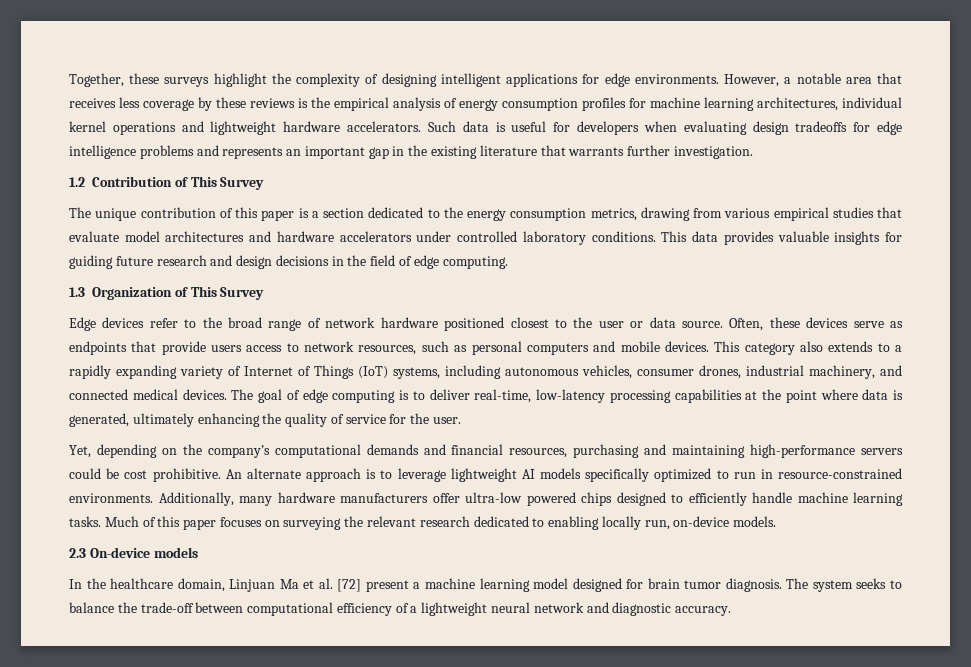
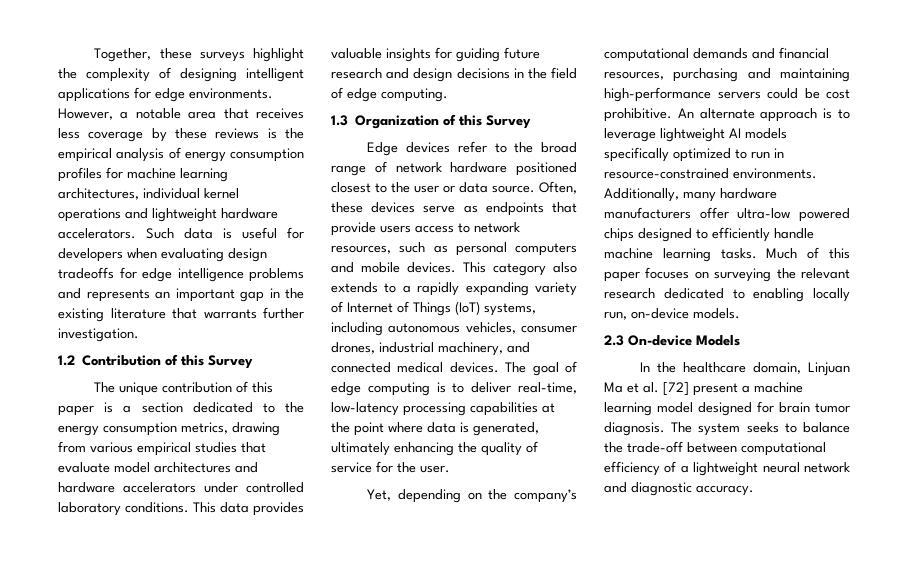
[190,176,217,187] This -> [181,355,205,366] this
[190,286,217,297] This -> [459,115,483,126] this
[153,547,198,558] models -> [696,335,740,346] Models

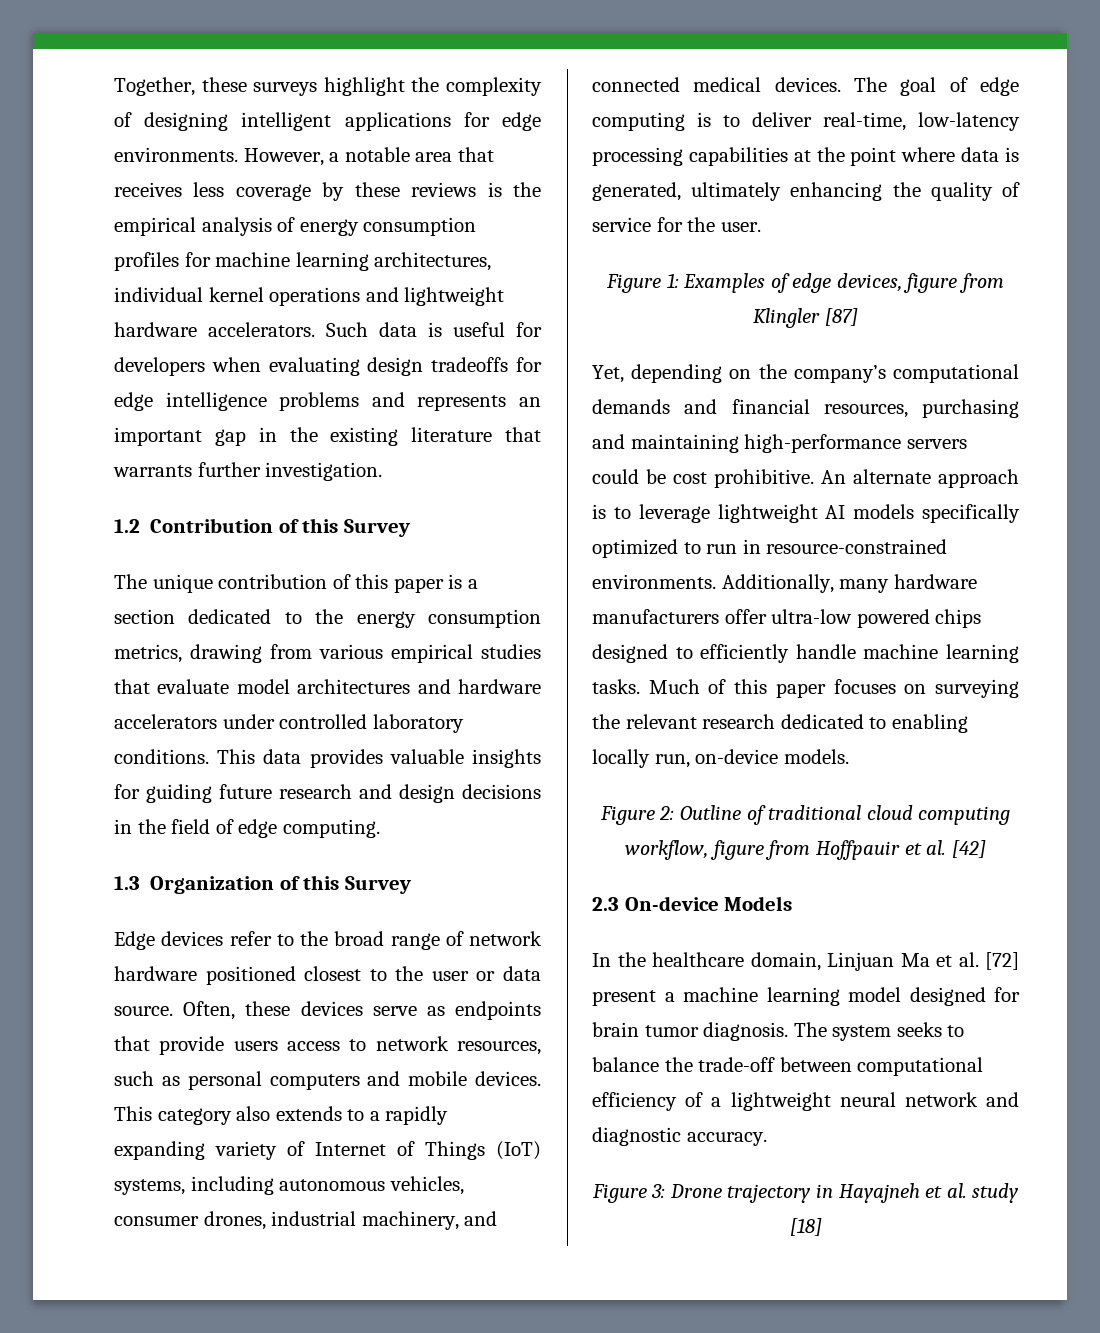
(450, 469) none -> [606,273,1004,293] [753,308,858,328] // Figure 1: Examples of edge devices, figure from Klingler [87]
(740, 313) none -> [599,805,1011,825] [625,840,986,860] // Figure 2: Outline of traditional cloud computing workflow, figure from Hoffpauir et al. [42]
(754, 490) none -> [591,1183,1020,1203] [789,1218,822,1236] // Figure 3: Drone trajectory in Hayajneh et al. study [18]

